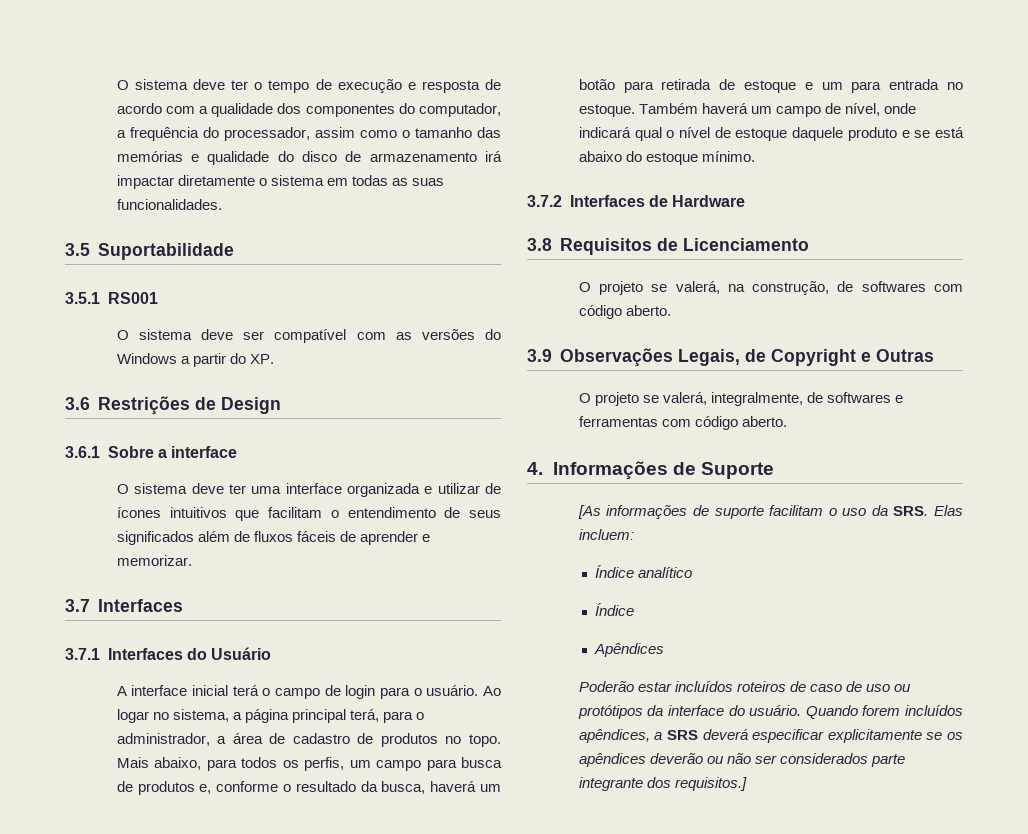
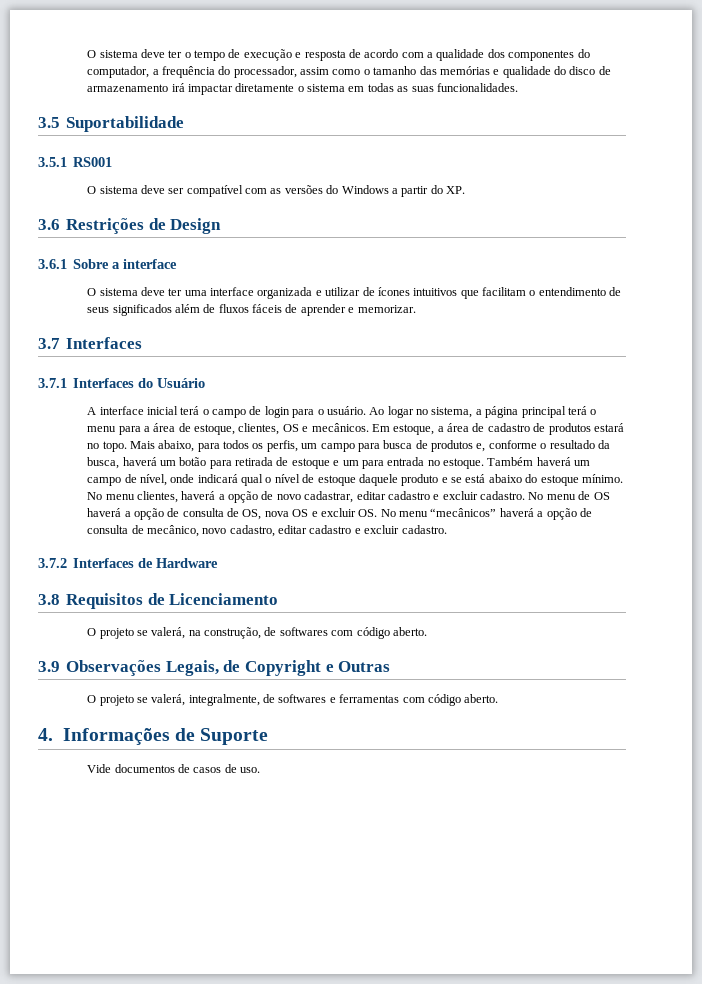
[350,709,425,723] [116,733,210,746] terá, para o administrador, -> [567,406,597,415] [87,423,435,435] terá o menu para a área de estoque, clientes, OS e mecânicos. Em estoque,
(438, 740) none -> [593,423,624,432] estará
(755, 156) none -> [87,491,610,503] [87,508,592,520] [87,525,447,537] No menu clientes, haverá a opção de novo cadastrar, editar cadastro e excluir cadastro. No menu de OS haverá a opção de consulta de OS, nova OS e excluir OS. No menu “mecânicos” haverá a opção de consulta de mecânico, novo cadastro, editar cadastro e excluir cadastro.
[577,505,963,519] [578,529,634,540] [595,565,693,578] [595,603,635,616] [594,643,665,657] [578,681,912,692] [577,705,963,719] [578,729,963,743] [578,753,906,767] [578,777,747,791] [As informações de suporte facilitam o uso da SRS. Elas incluem: // Índice analítico // Índice // Apêndices // Poderão estar incluídos roteiros de caso de uso ou protótipos da interface do usuário. Quando forem incluídos apêndices, a SRS deverá especificar explicitamente se os apêndices deverão ou não ser considerados parte integrante dos requisitos.] -> [87,764,261,773] Vide documentos de casos de uso.

